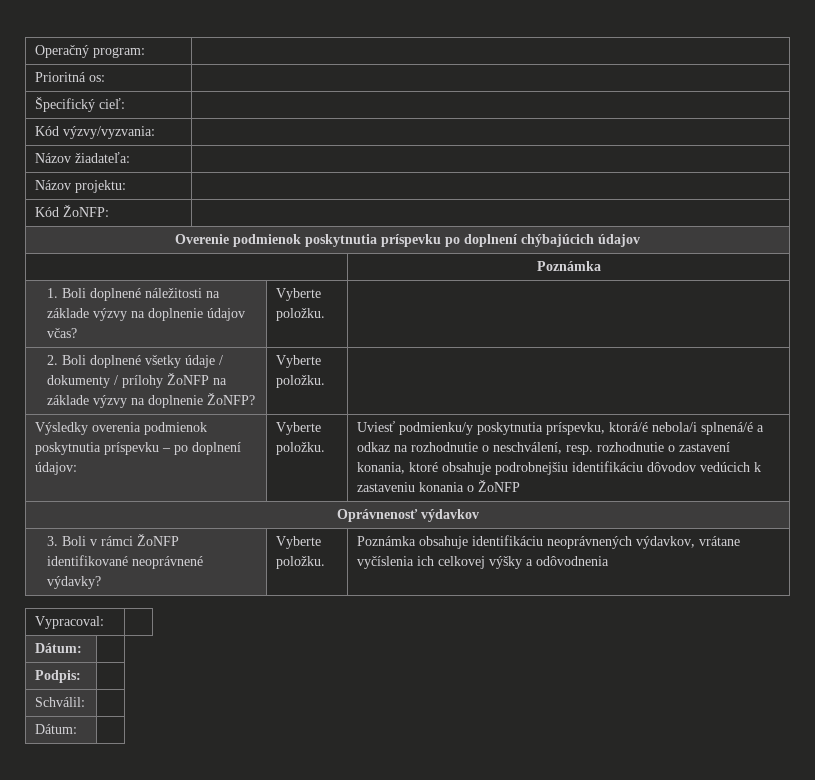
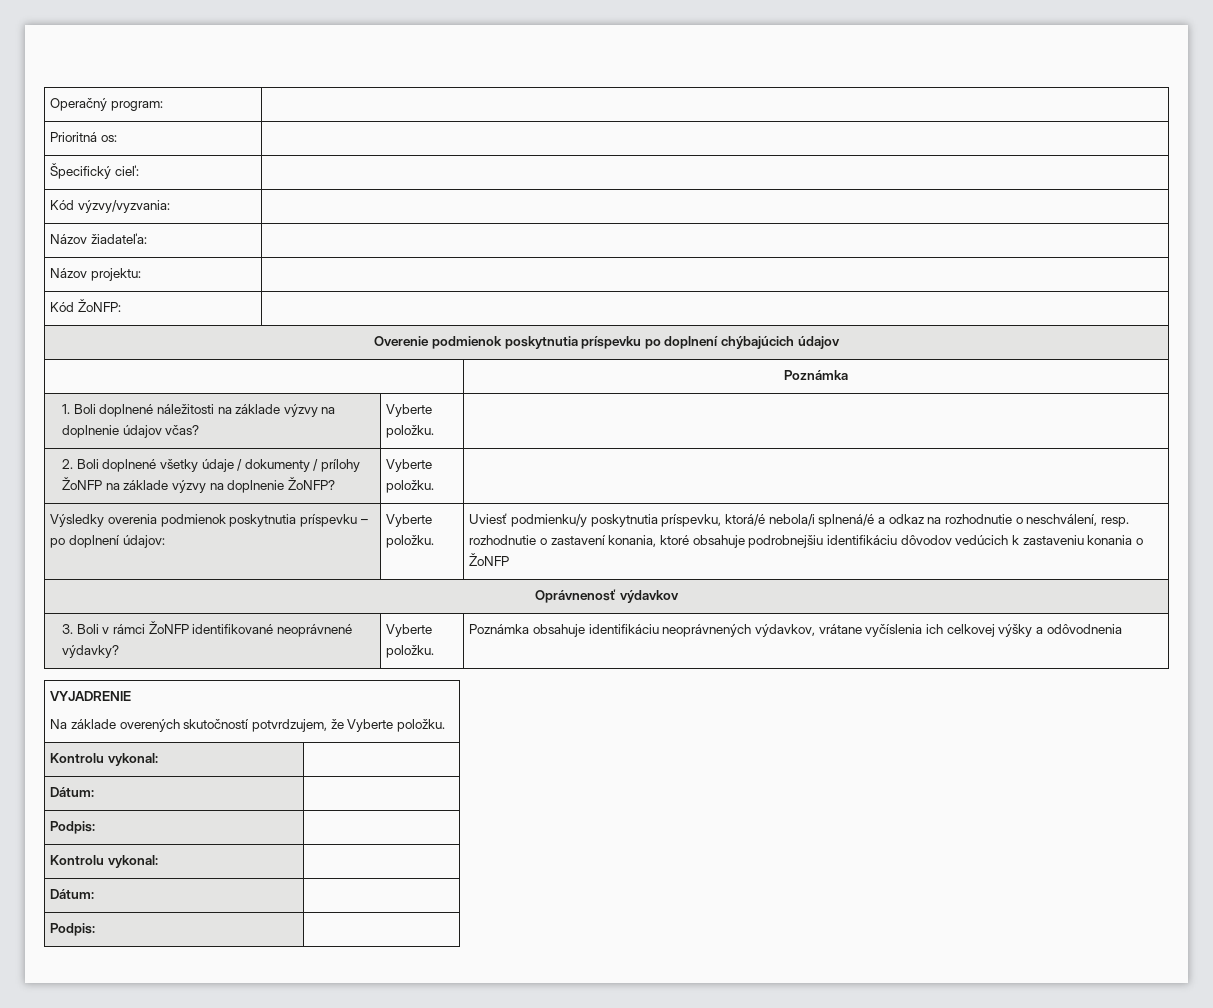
[35,616,105,629] Vypracoval: -> [50,691,132,701] [50,719,445,732] [50,753,159,766] VYJADRENIE // Na základe overených skutočností potvrdzujem, že Vyberte položku. // Kontrolu vykonal:
[35,697,86,707] [35,724,78,734] Schválil: | // Dátum: | -> [50,855,159,868] [50,889,95,899] [50,923,96,936] Kontrolu vykonal: | // Dátum: | // Podpis: |

